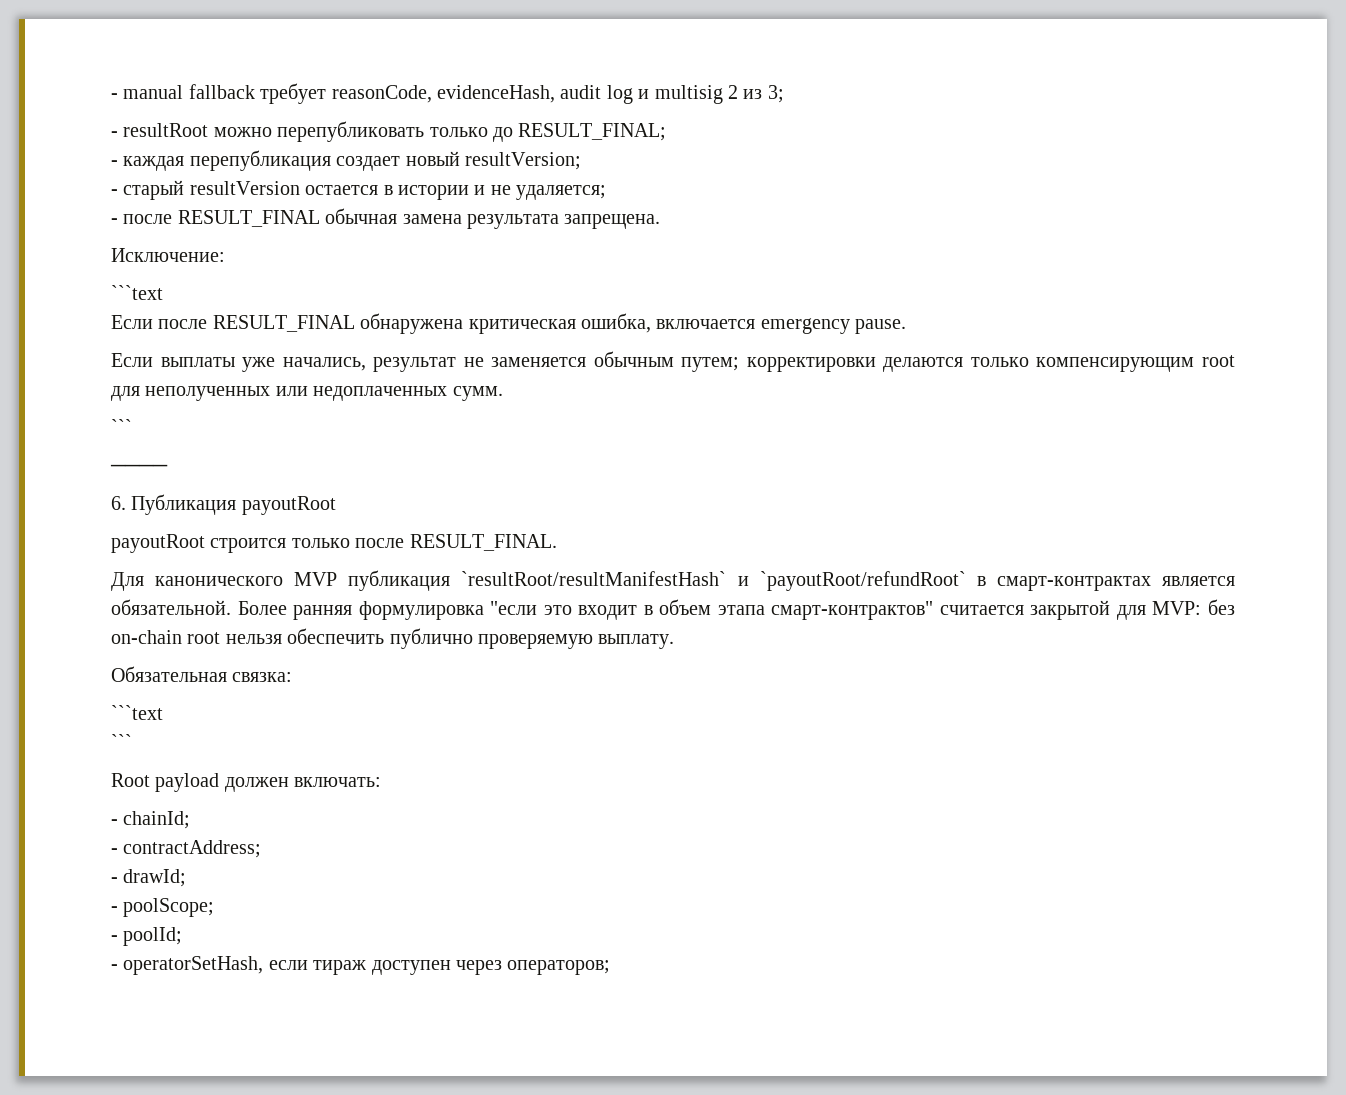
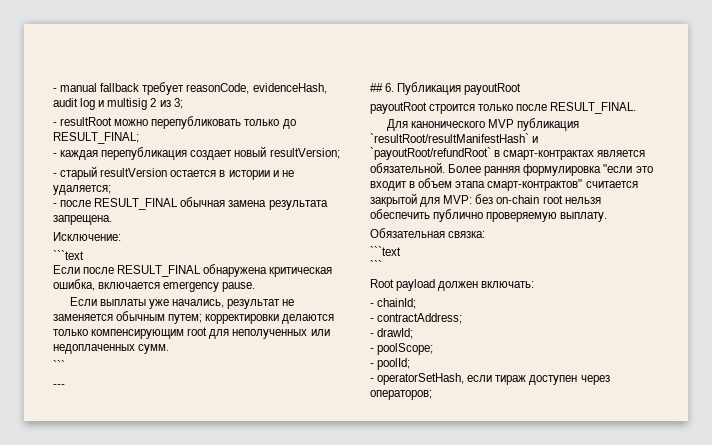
[110,464,168,472] ──── // -> [53,384,65,388] [370,83,383,92] --- // ##

